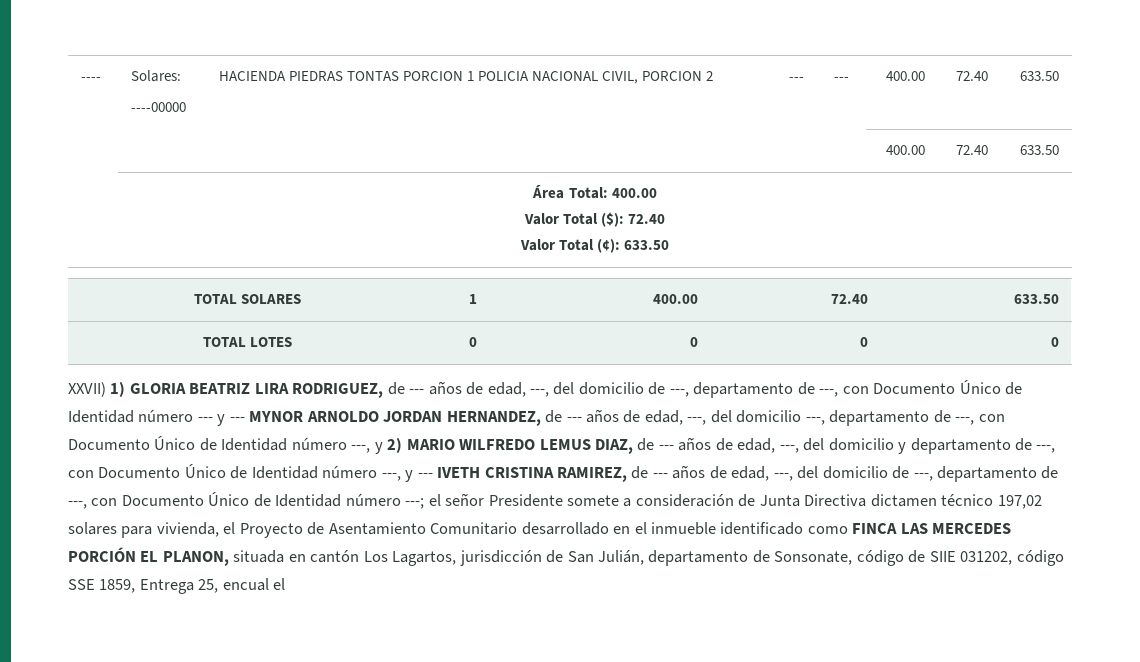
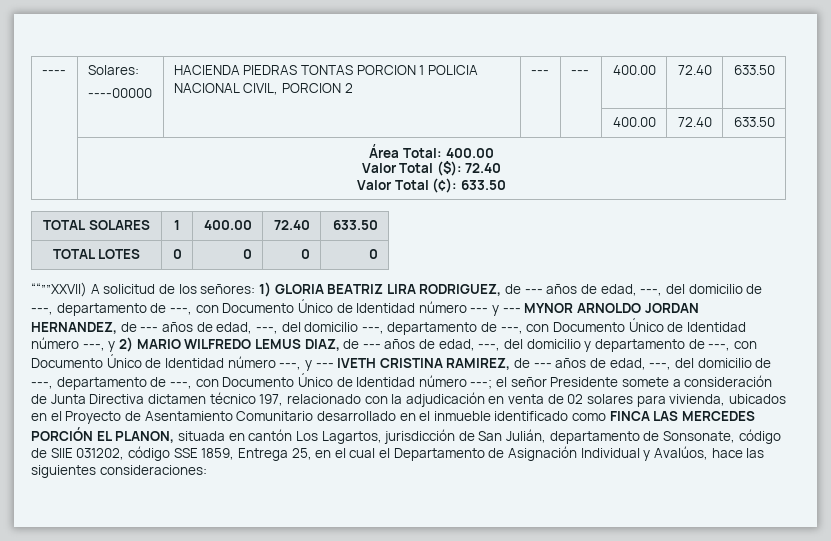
[68,382,106,397] XXVII) -> [31,282,256,297] ““””XXVII) A solicitud de los señores:
[997,495,1042,509] 197,02 -> [259,392,584,407] 197, relacionado con la adjudicación en venta de 02
(219, 529) none -> [728,394,786,404] [31,413,47,421] ubicados en
[222,578,286,591] encual el -> [315,446,765,461] [31,465,207,478] en el cual el Departamento de Asignación Individual y Avalúos, hace las siguientes consideraciones:

